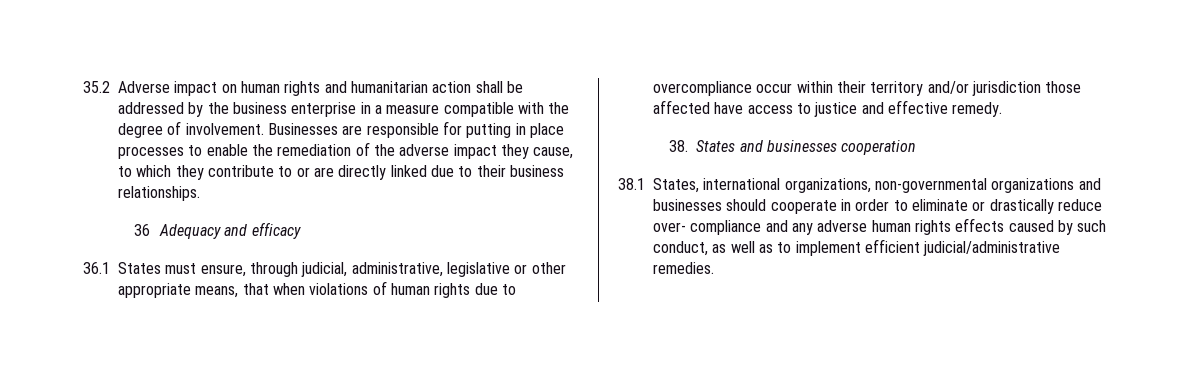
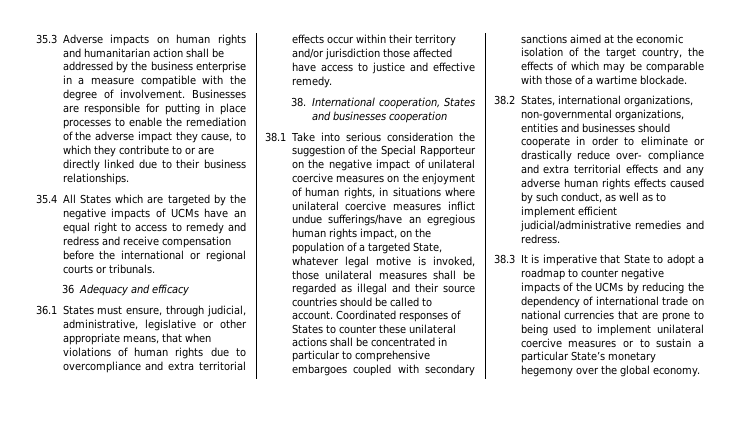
[83,81,218,96] 35.2 Adverse impact -> [36,34,150,46] 35.3 Adverse impacts
(200, 193) none -> [36,194,246,206] [62,208,246,220] [62,222,246,234] [62,236,231,248] [62,250,246,262] [62,264,155,274] // 35.4 All States which are targeted by the negative impacts of UCMs have an equal right to access to remedy and redress and receive compensation before the international or regional courts or tribunals.
(752, 88) none -> [145,361,246,371] [291,34,324,44] and extra territorial effects
(689, 146) none -> [311,97,440,109] International cooperation,
(645, 184) none -> [290,132,475,142] [291,145,476,157] [291,159,475,171] [291,173,475,185] [291,187,475,199] [291,201,475,211] [291,214,475,226] [291,228,431,240] [291,242,442,254] [291,256,475,268] [291,270,475,280] [291,283,475,295] [291,297,432,307] [291,310,461,322] [291,324,456,334] [291,337,447,347] [291,350,430,362] [291,364,475,376] [520,34,683,44] [520,47,704,59] [520,61,704,73] [520,75,687,85] [494,95,515,105] Take into serious consideration the suggestion of the Special Rapporteur on the negative impact of unilateral coercive measures on the enjoyment of human rights, in situations where unilateral coercive measures inflict undue sufferings/have an egregious human rights impact, on the population of a targeted State, whatever legal motive is invoked, those unilateral measures shall be regarded as illegal and their source countries should be called to account. Coordinated responses of States to counter these unilateral actions shall be concentrated in particular to comprehensive embargoes coupled with secondary sanctions aimed at the economic isolation of the target country, the effects of which may be comparable with those of a wartime blockade. // 38.2
[991,178,1075,193] organizations -> [614,109,684,121] [520,123,558,133] organizations, entities
(788, 226) none -> [543,164,682,174] extra territorial effects and
[653,262,714,274] remedies. -> [635,220,704,230] [520,234,560,244] [494,254,704,266] [520,268,664,280] [520,282,704,294] [520,296,704,308] [520,310,704,322] [520,324,704,336] [520,338,704,348] [520,351,656,363] [520,365,701,377] remedies and redress. // 38.3 It is imperative that State to adopt a roadmap to counter negative impacts of the UCMs by reducing the dependency of international trade on national currencies that are prone to being used to implement unilateral coercive measures or to sustain a particular State’s monetary hegemony over the global economy.

